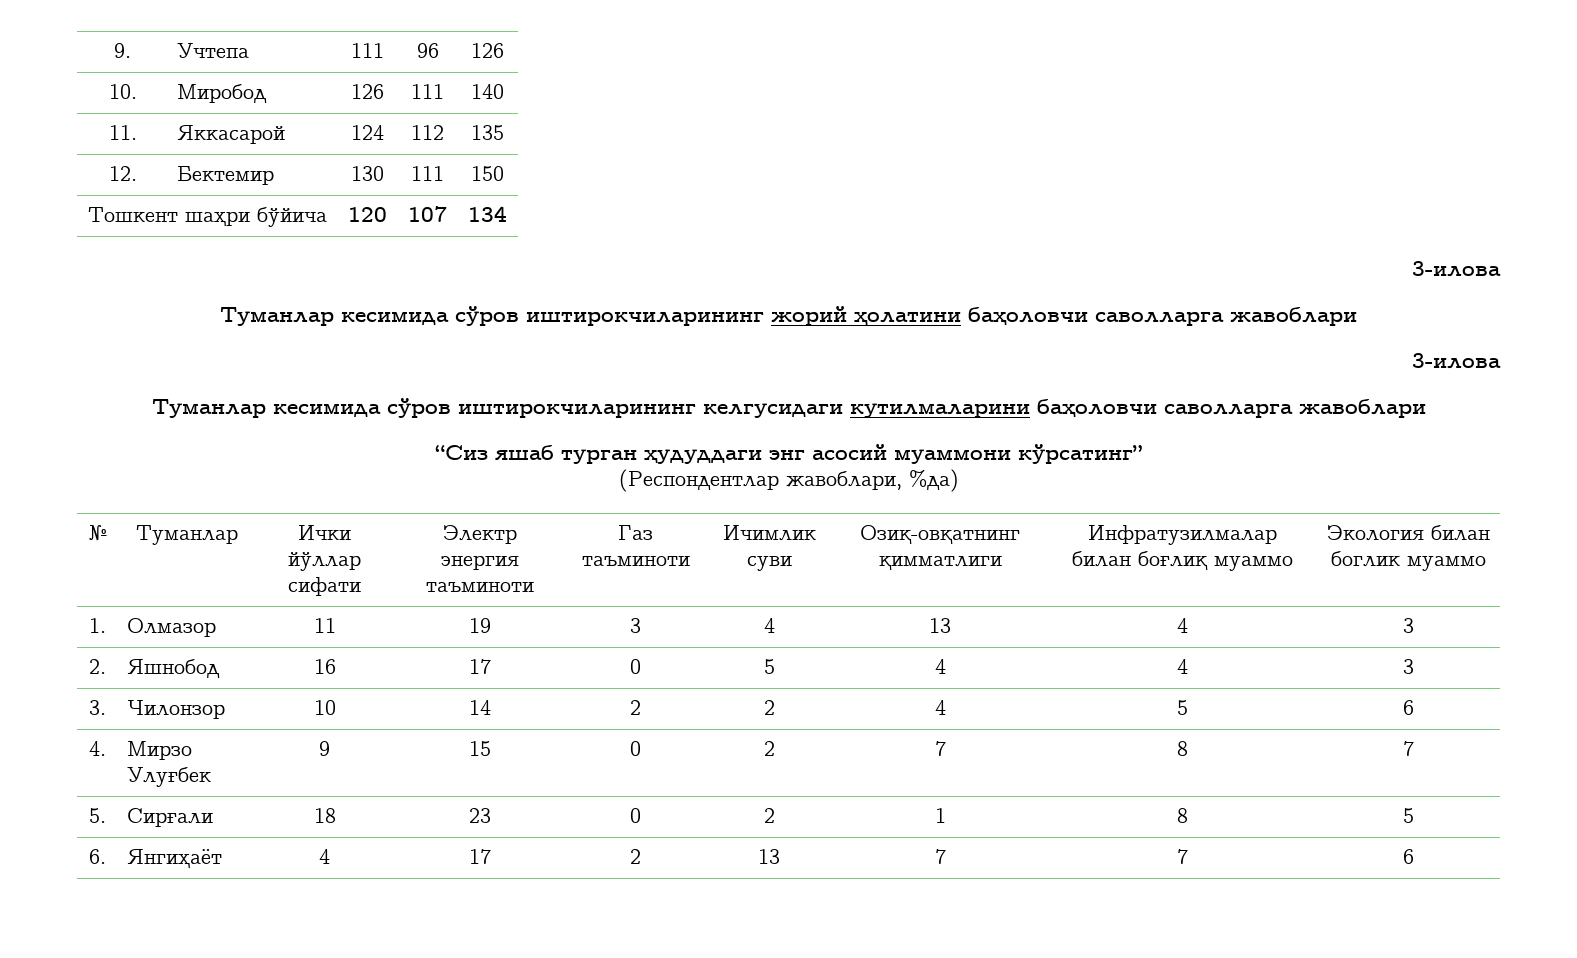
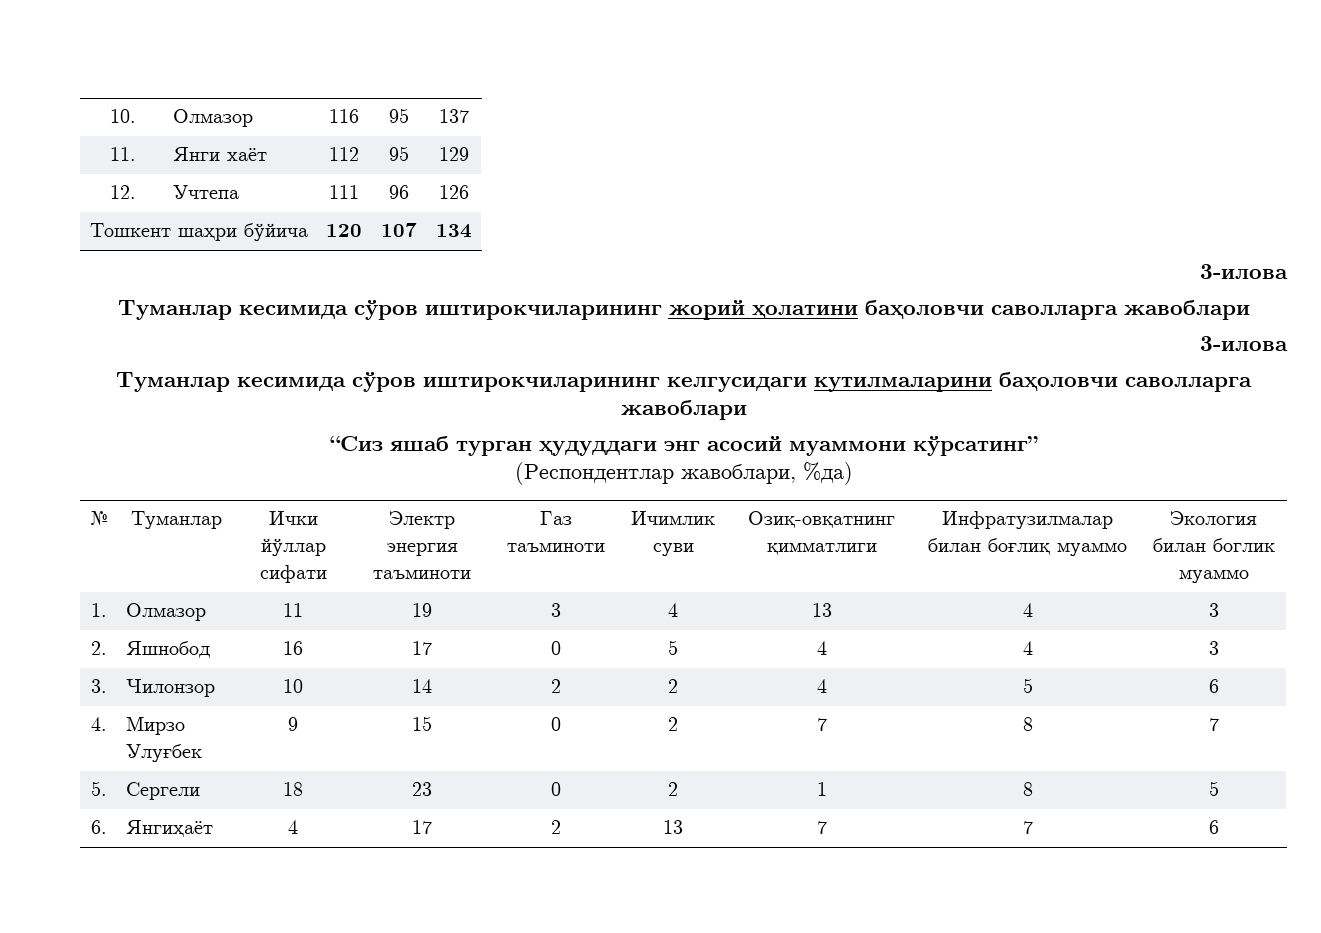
[114,43,131,58] [176,43,249,58] [351,43,384,58] [416,43,439,58] [471,43,504,58] [108,84,137,99] [176,84,267,103] [351,84,384,99] [411,84,444,99] [471,84,504,99] [108,125,137,140] [176,125,285,144] [351,125,384,140] [411,125,444,140] [471,125,504,140] [108,166,137,181] [176,166,274,185] [351,166,384,181] [411,166,444,181] [471,166,504,181] 9. | Учтепа | 111 | 96 | 126 // 10. | Миробод | 126 | 111 | 140 // 11. | Яккасарой | 124 | 112 | 135 // 12. | Бектемир | 130 | 111 | 150 -> [109,109,136,123] [173,109,254,127] [329,109,359,123] [389,108,409,123] [439,109,469,123] [109,147,136,161] [173,147,268,161] [329,147,359,161] [389,146,409,161] [439,147,469,161] [109,185,136,199] [173,185,240,199] [329,185,359,199] [389,185,409,199] [439,185,469,199] 10. | Олмазор | 116 | 95 | 137 // 11. | Янги хаёт | 112 | 95 | 129 // 12. | Учтепа | 111 | 96 | 126
[126,808,213,827] Сирғали -> [126,782,201,800] Сергели

